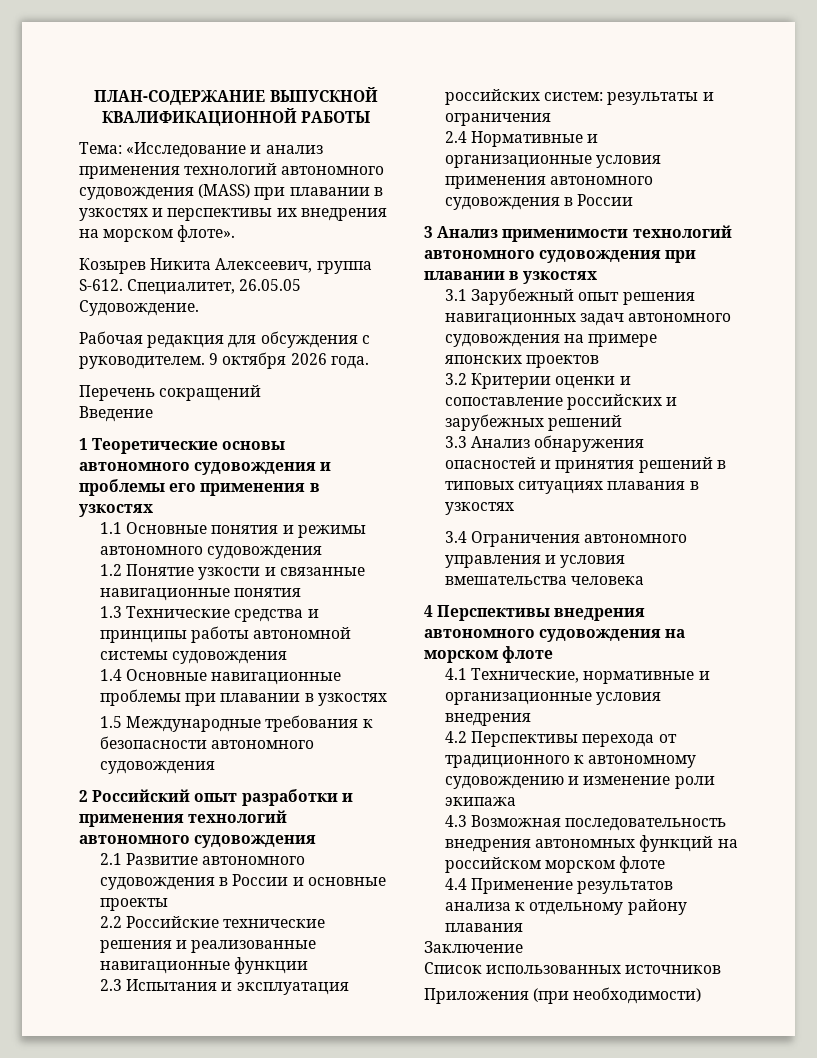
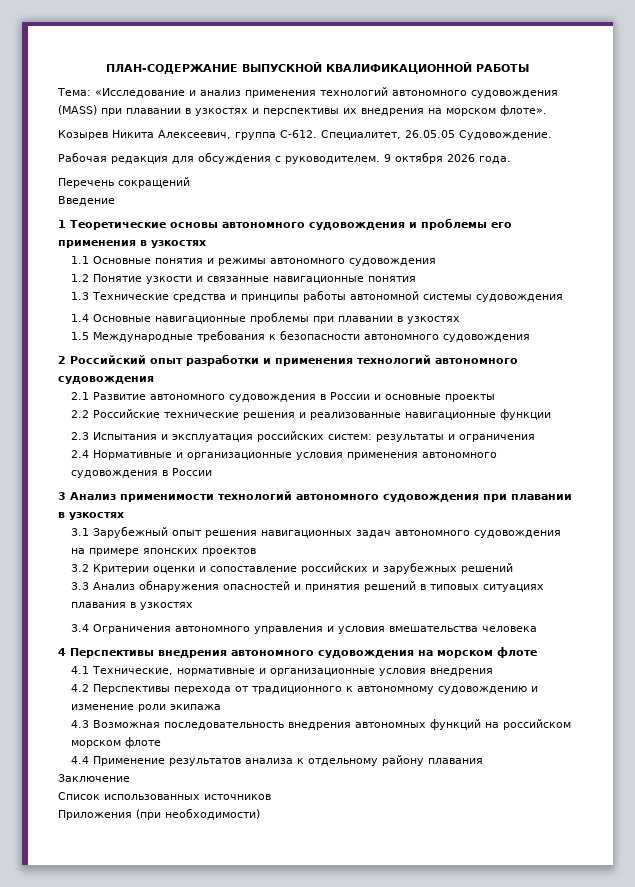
[79,279,123,291] S-612. -> [280,130,317,138] С-612.

